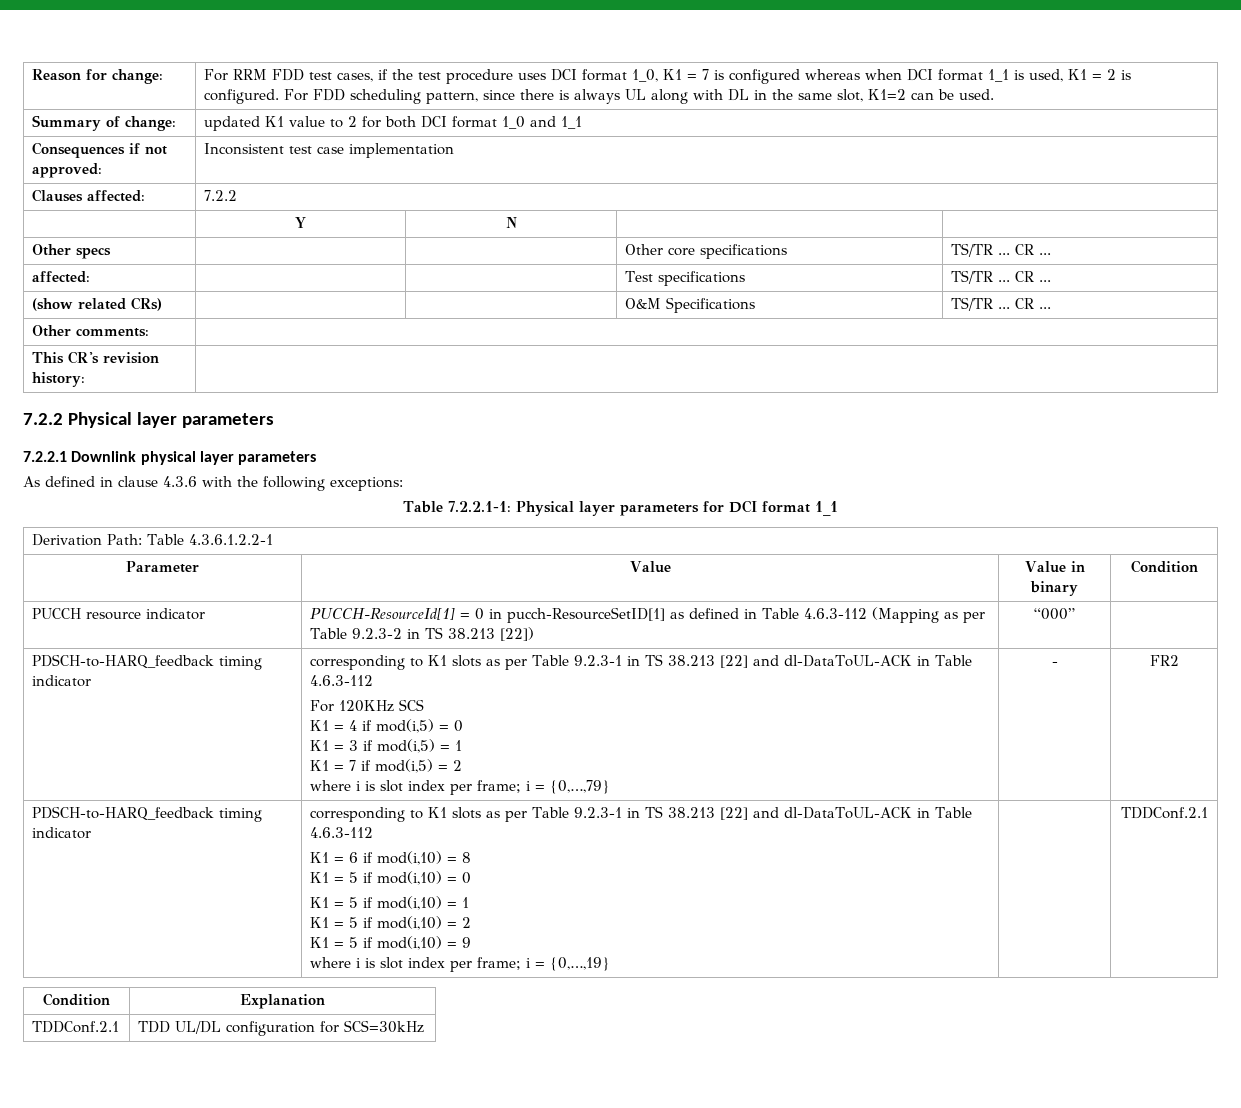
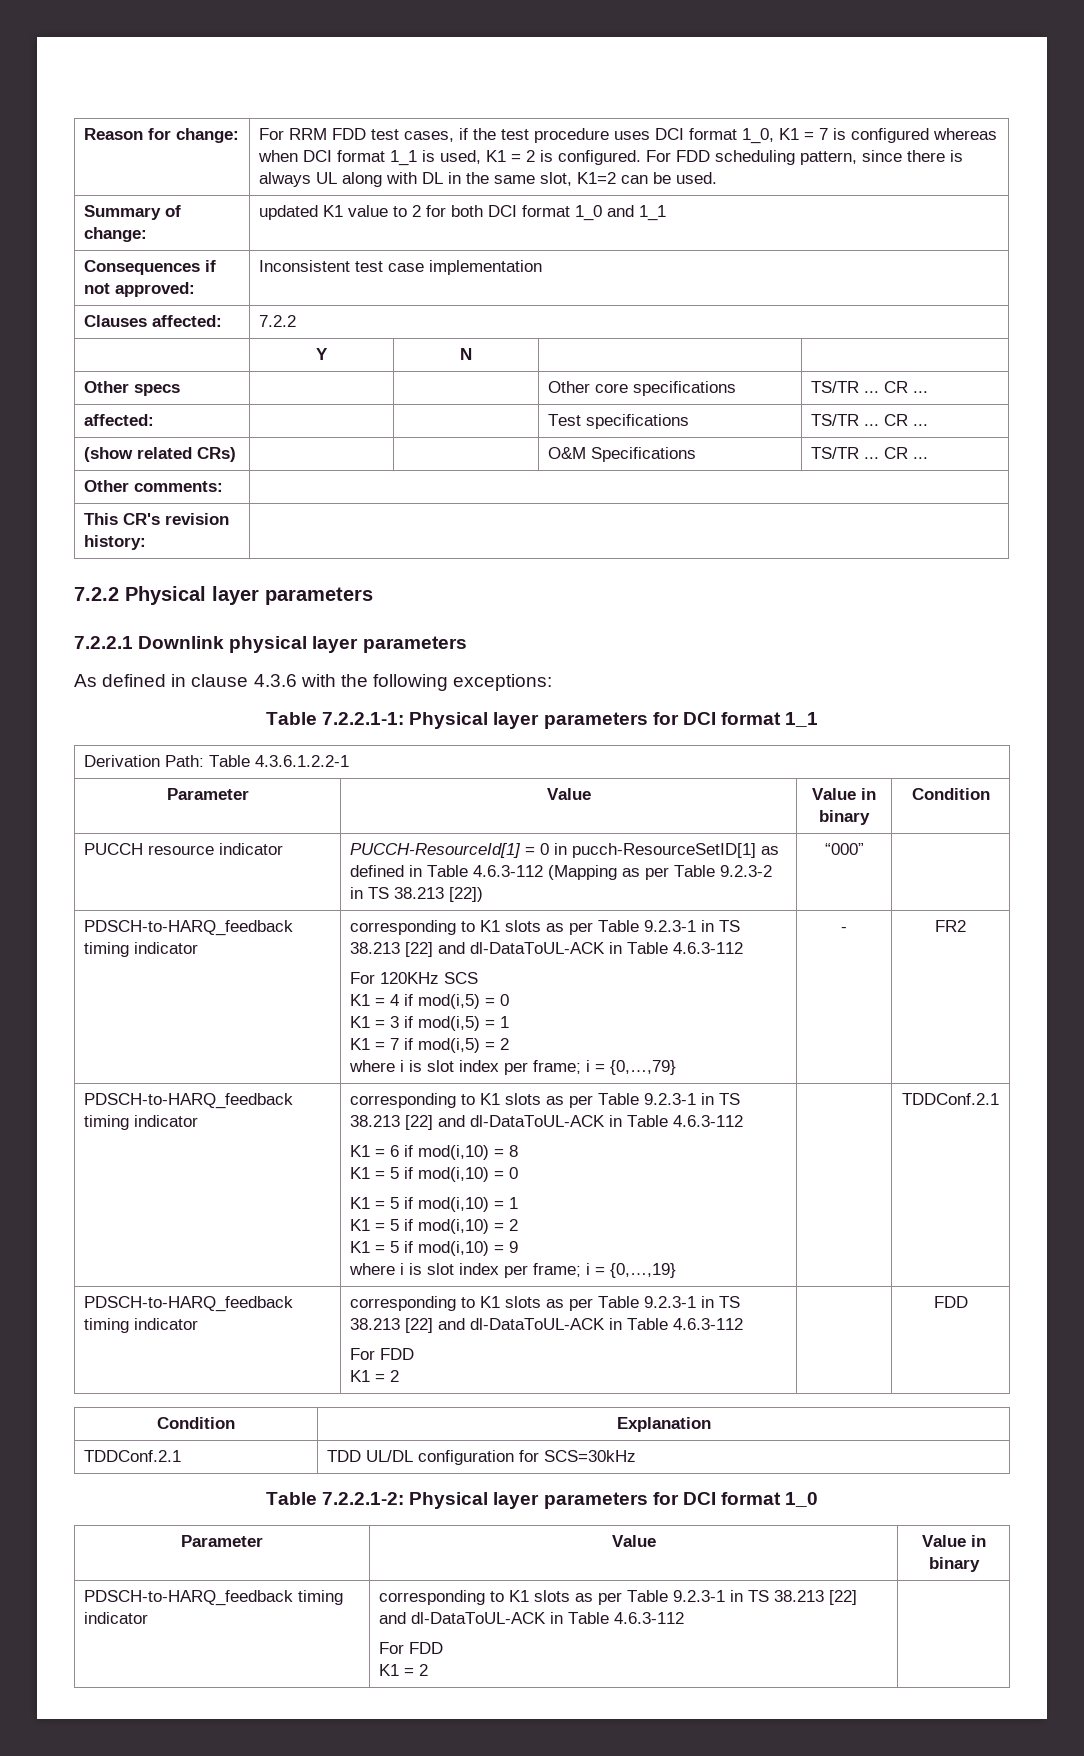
(1208, 813) none -> [83,1296,293,1312] [83,1318,198,1333] [349,1296,740,1311] [349,1318,743,1333] [349,1348,414,1360] [349,1370,399,1382] [933,1296,968,1308] // PDSCH-to-HARQ_feedback timing indicator | corresponding to K1 slots as per Table 9.2.3-1 in TS 38.213 [22] and dl-DataToUL-ACK in Table 4.6.3-112 // For FDD // K1 = 2 | | FDD
(425, 1026) none -> [265,1492,819,1509] [181,1535,263,1547] [611,1535,656,1547] [921,1535,986,1547] [928,1557,980,1572] [83,1590,343,1606] [83,1612,148,1624] [378,1590,857,1605] [378,1612,684,1624] [378,1642,443,1654] [378,1664,428,1676] // Table 7.2.2.1-2: Physical layer parameters for DCI format 1_0 // Parameter | Value | Value in binary // PDSCH-to-HARQ_feedback timing indicator | corresponding to K1 slots as per Table 9.2.3-1 in TS 38.213 [22] and dl-DataToUL-ACK in Table 4.6.3-112 // For FDD // K1 = 2 |

